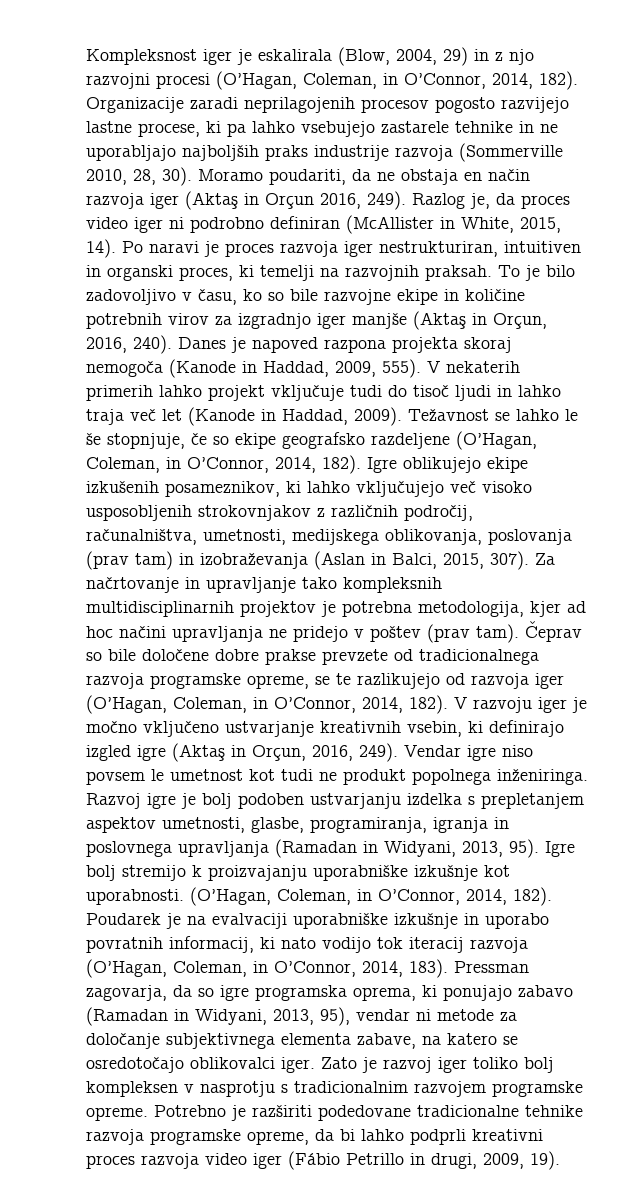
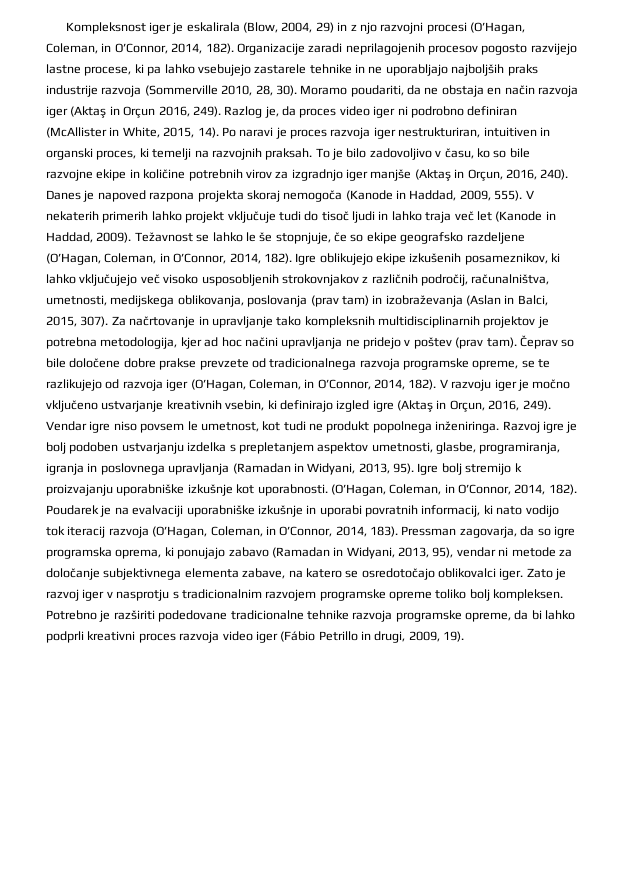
[170,769,243,781] umetnost -> [200,422,259,432] umetnost,
[485,913,549,929] uporabo -> [319,505,362,517] uporabi
[473,1057,554,1073] [86,1081,178,1097] toliko bolj kompleksen -> (105, 595) none
[86,1107,148,1121] opreme. -> [389,589,564,601] opreme toliko bolj kompleksen.

